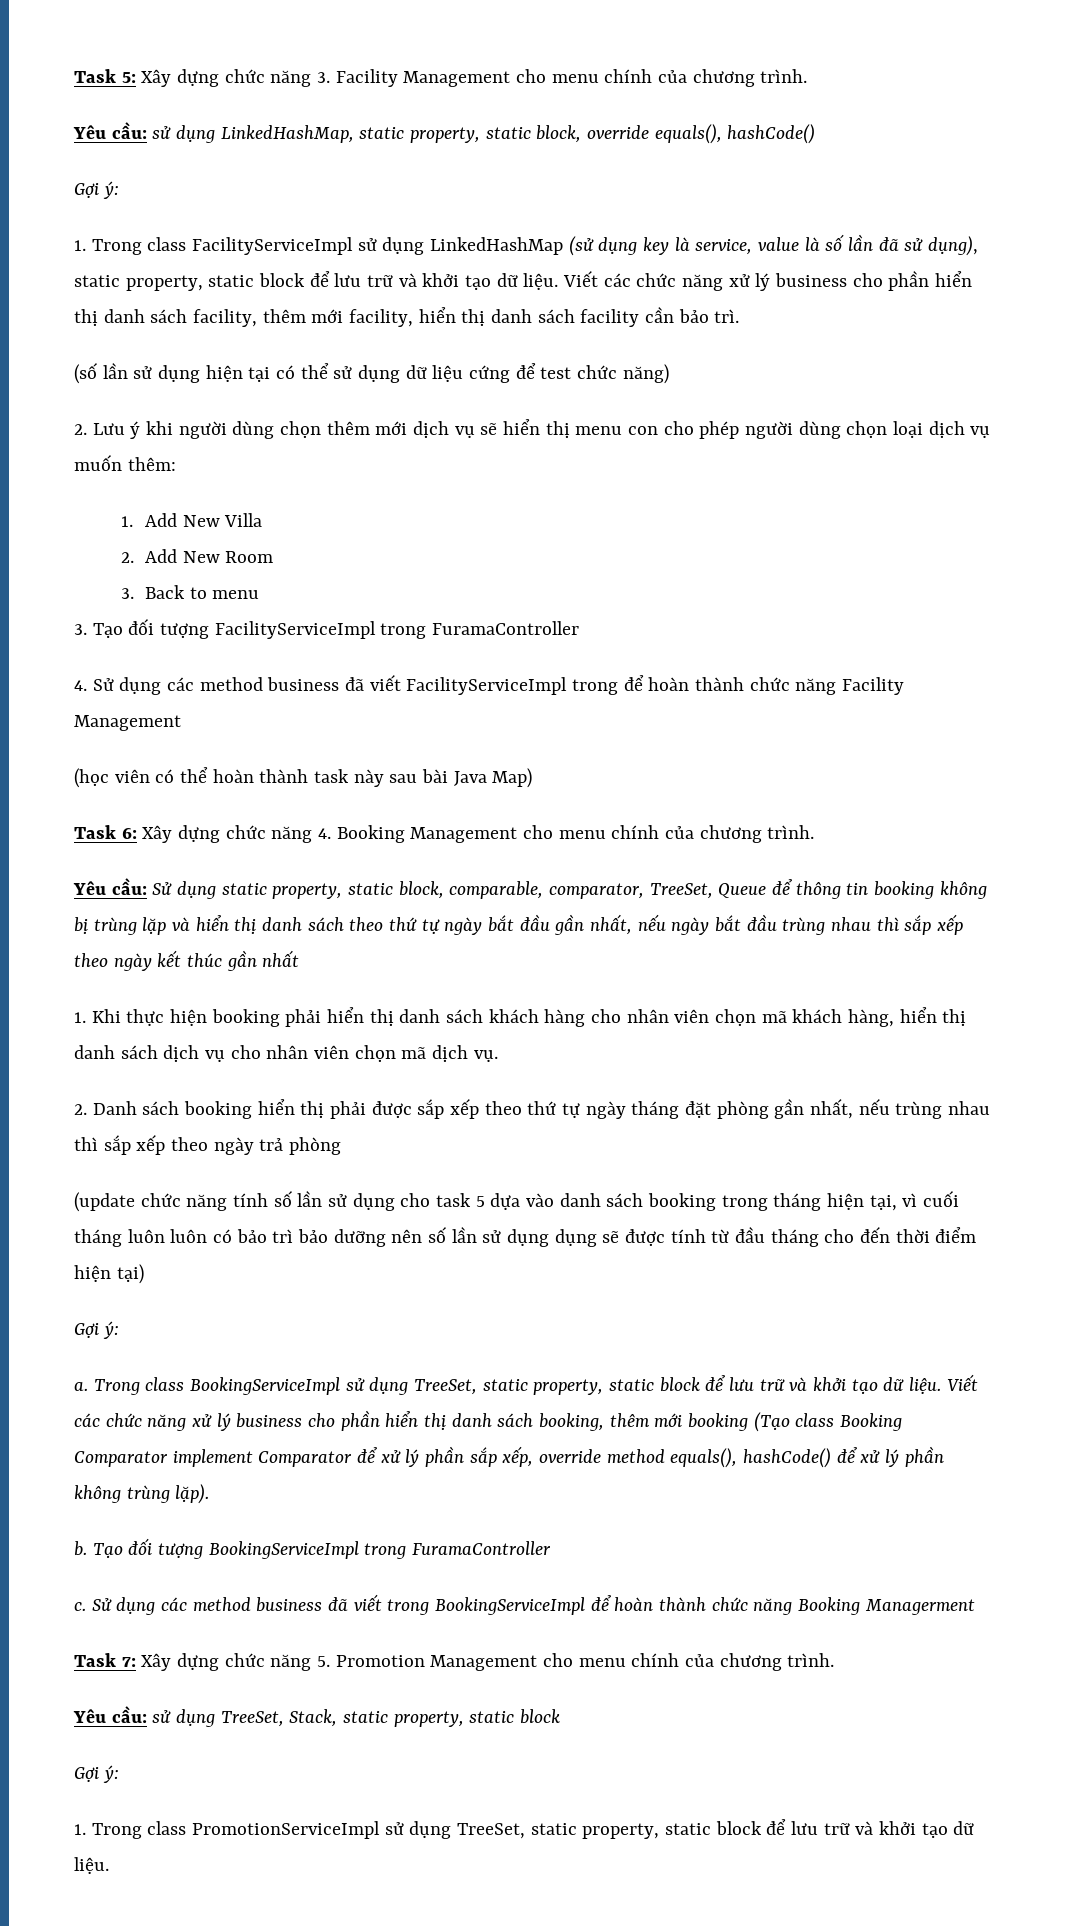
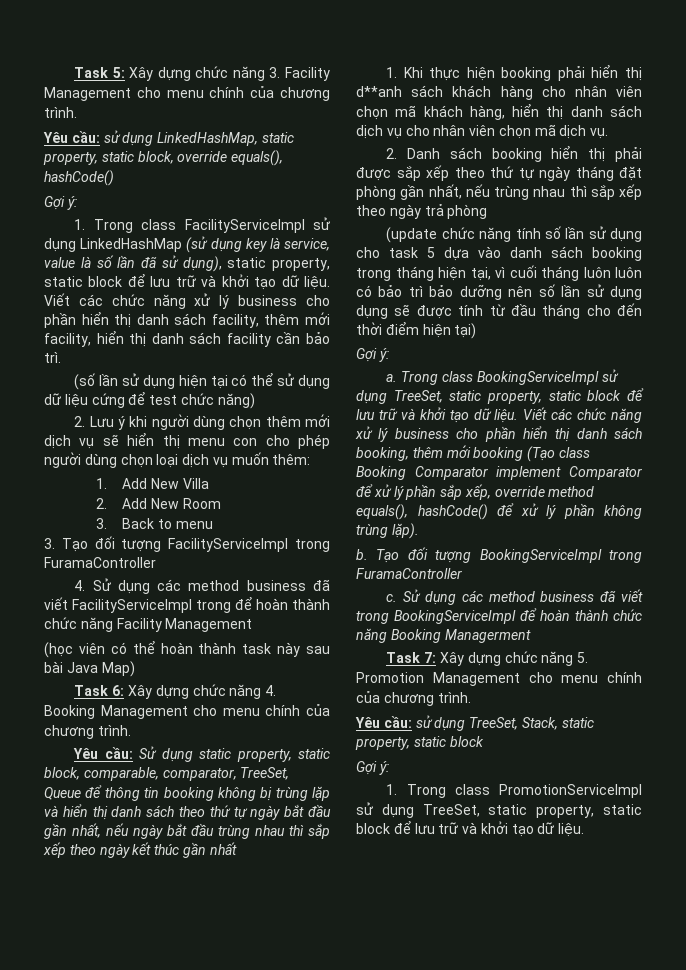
[399,1009,441,1023] danh -> [356,86,402,97] d**anh

